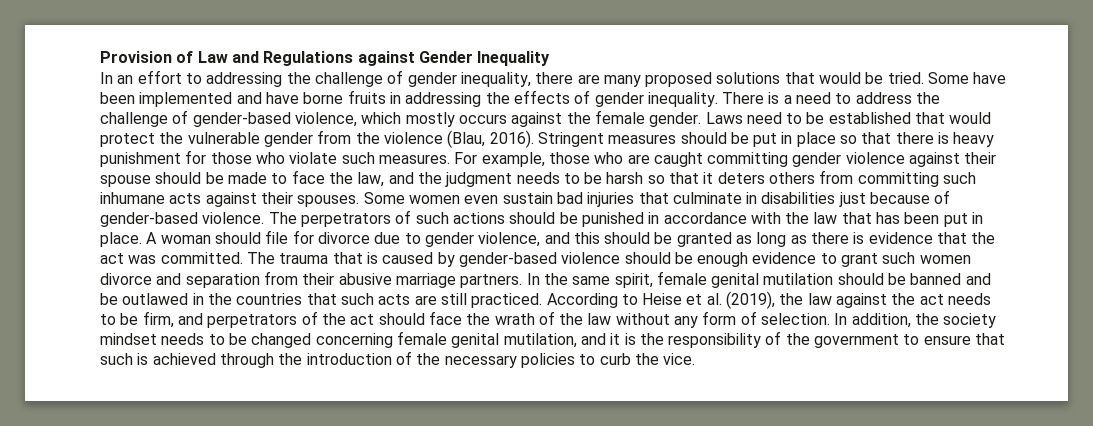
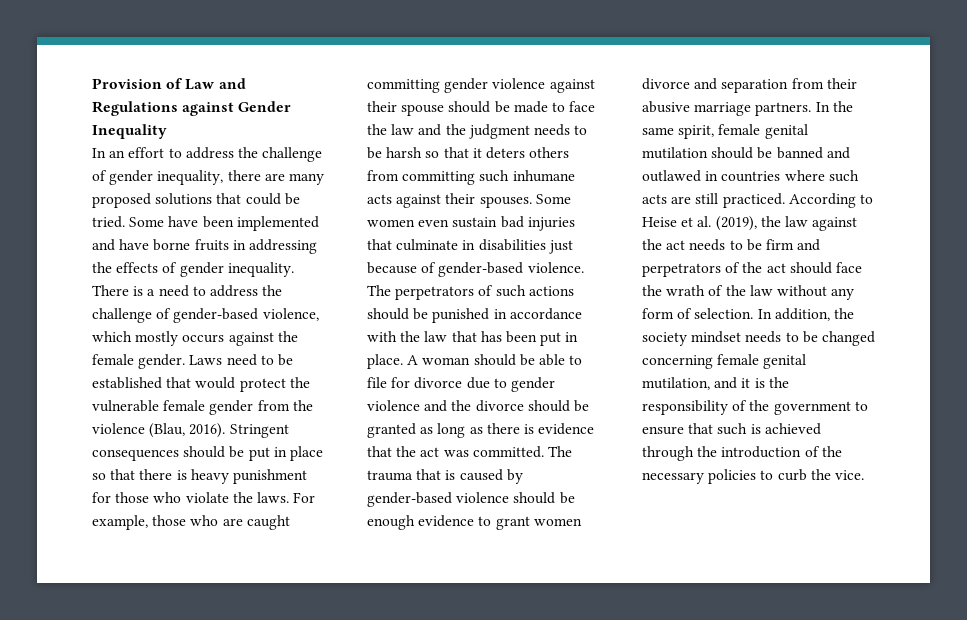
[206,72,283,87] addressing -> [185,147,234,159] address
[819,72,862,84] would -> [245,193,281,205] could
(260, 138) none -> [163,400,206,411] female
[608,134,677,144] measures -> [92,449,179,461] consequences
[341,152,450,164] such measures. -> [232,492,289,503] the laws.
[357,172,385,187] law, -> [391,124,415,135] law
(261, 238) none -> [519,354,583,366] be able to
[478,232,600,247] violence, and this -> [367,400,524,412] violence and the divorce
[882,252,916,264] such -> (530, 523) none
[100,293,118,305] be -> (850, 153) none
[207,293,337,305] the countries that -> [721,170,825,182] countries where
[142,311,174,328] firm, -> [765,239,794,250] firm

